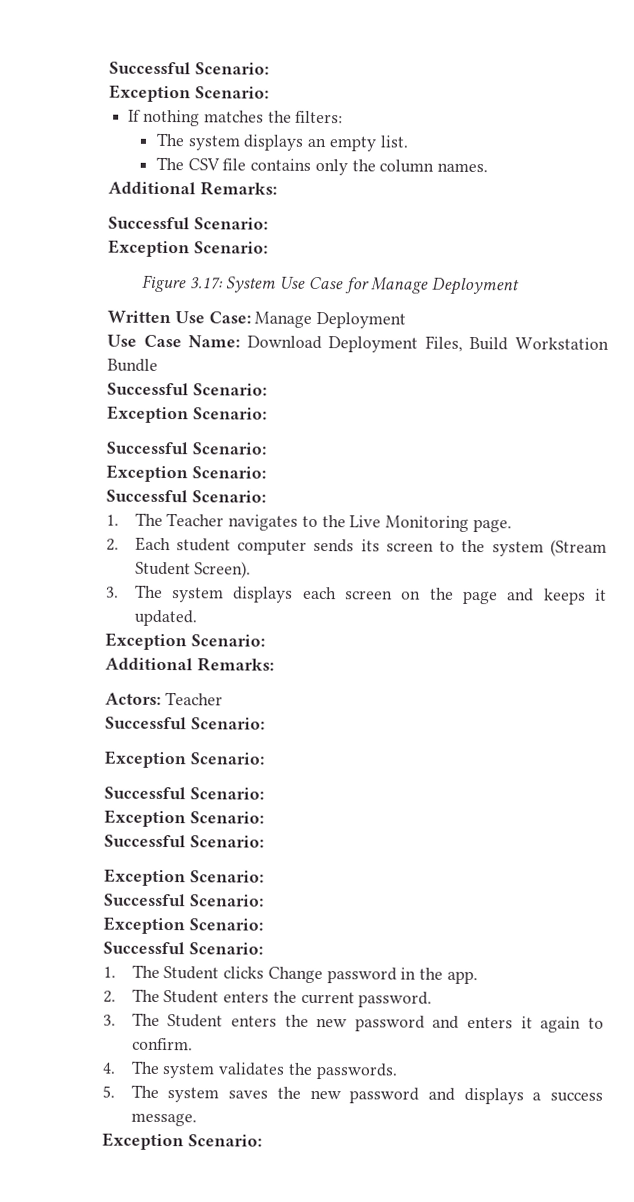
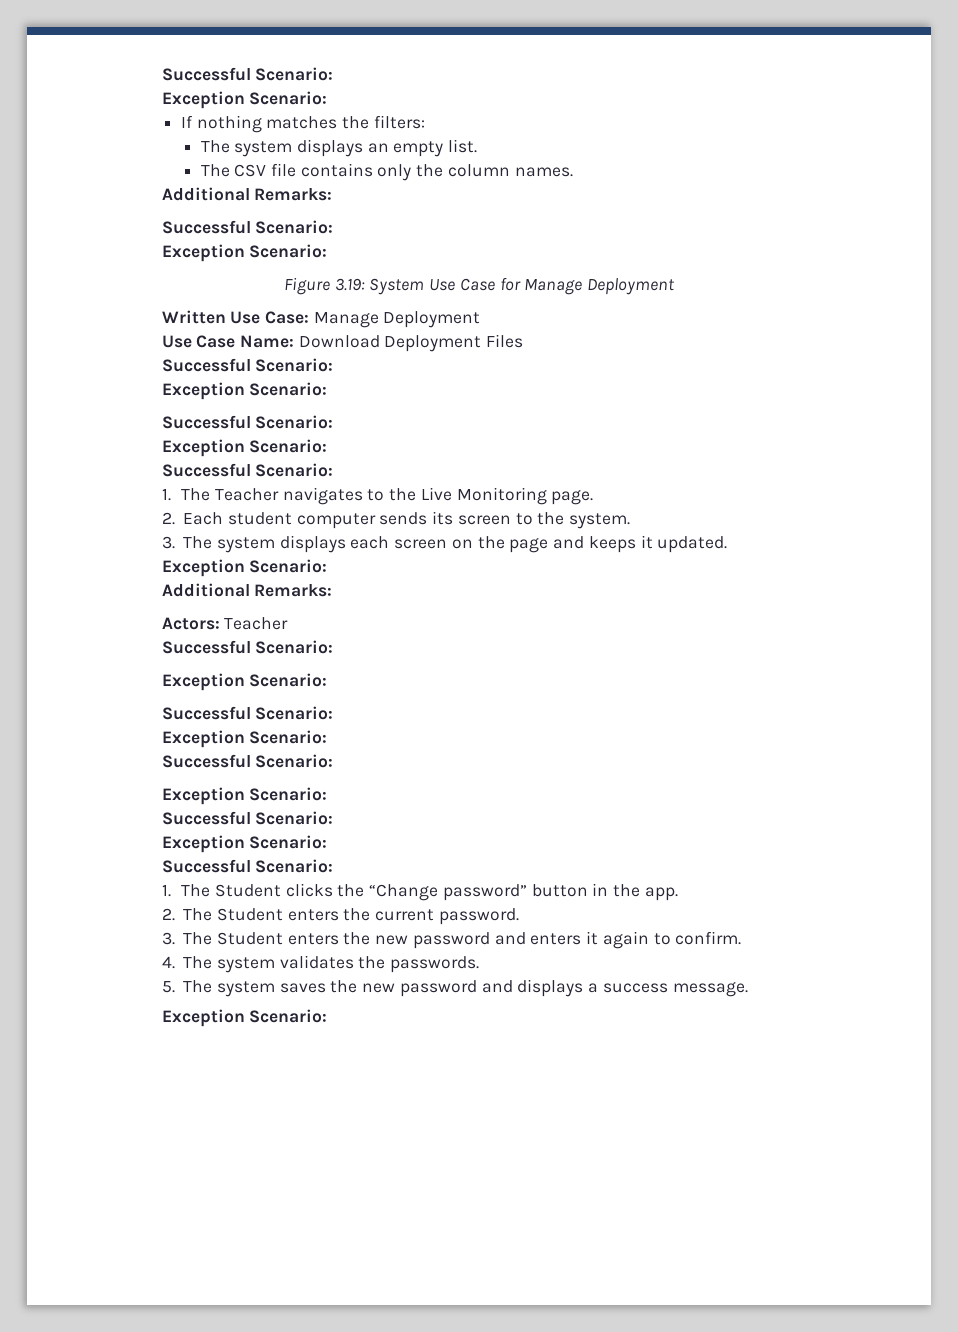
[189,277,224,290] 3.17: -> [334,278,365,291] 3.19:
[424,335,609,352] [107,358,159,372] Files, Build Workstation Bundle -> [486,334,524,348] Files
[491,539,607,557] [134,561,252,579] system (Stream Student Screen). -> [569,513,631,529] system.
[267,966,397,984] Change password -> [337,884,588,901] the “Change password” button

